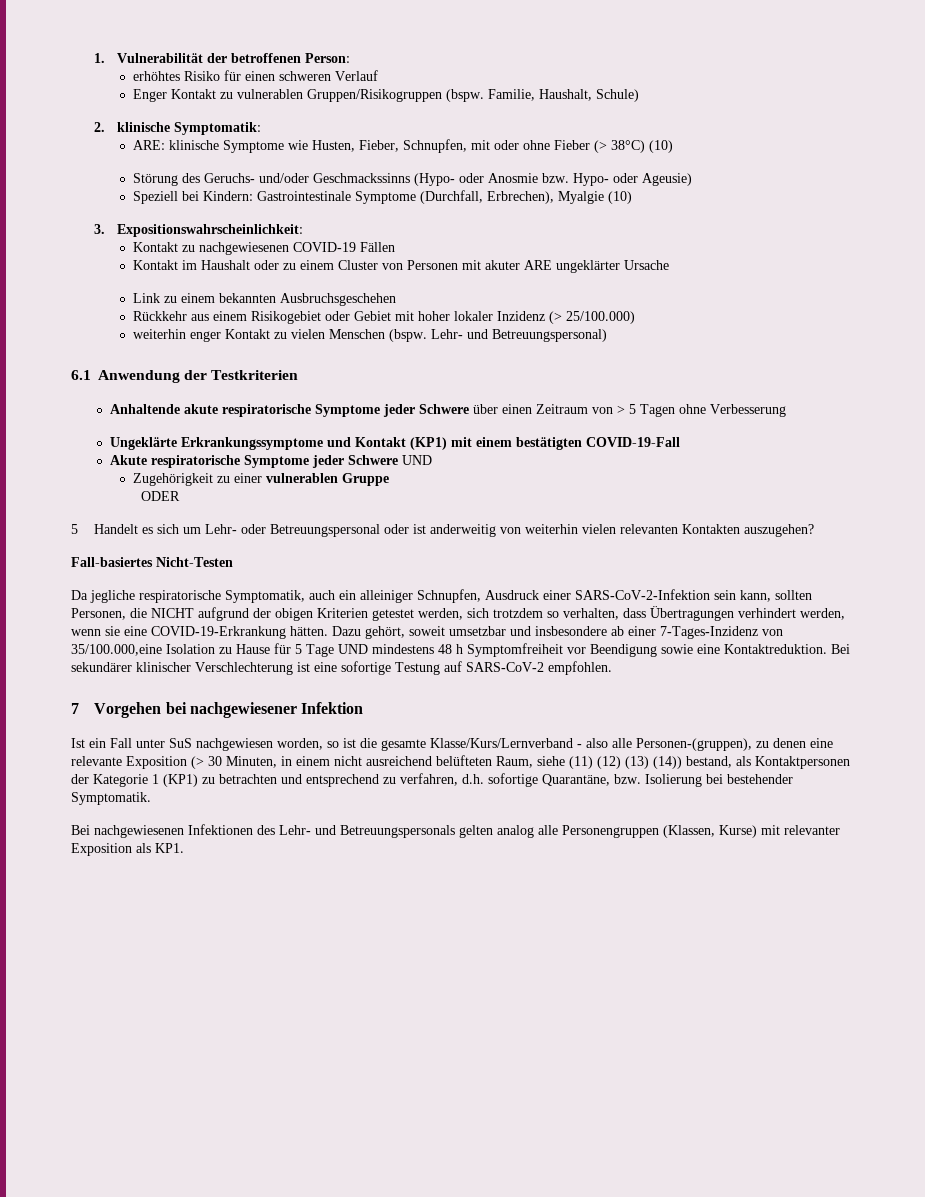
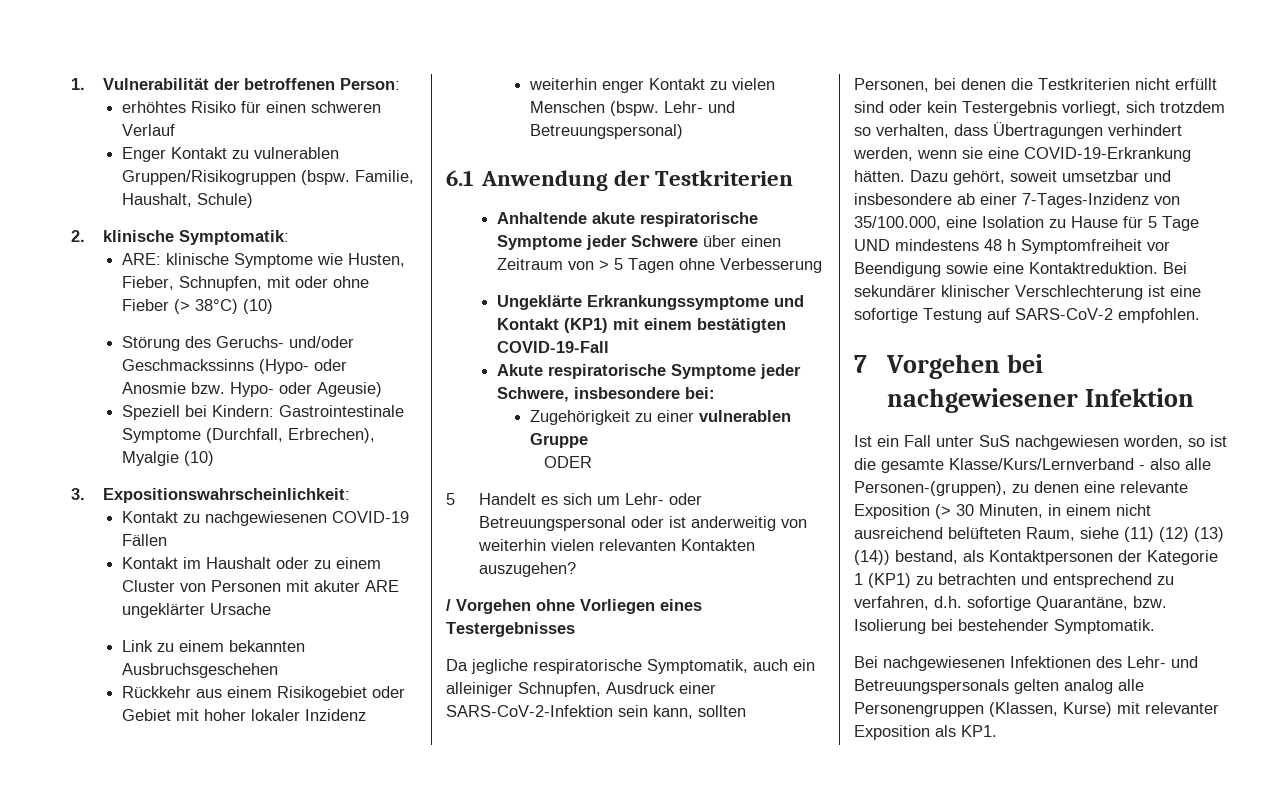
[548,311,635,324] (> 25/100.000) -> (366, 715) none
[347,455,432,465] Schwere UND -> [496,387,715,402] Schwere, insbesondere bei:
[71,557,233,567] Fall-basiertes Nicht-Testen -> [446,599,702,614] [446,622,575,637] / Vorgehen ohne Vorliegen eines Testergebnisses
[130,607,463,621] die NICHT aufgrund der obigen Kriterien getestet werden, -> [934,78,1217,90] [854,101,1121,116] bei denen die Testkriterien nicht erfüllt sind oder kein Testergebnis vorliegt,
[71,644,162,656] 35/100.000,eine -> [854,216,977,230] 35/100.000, eine

